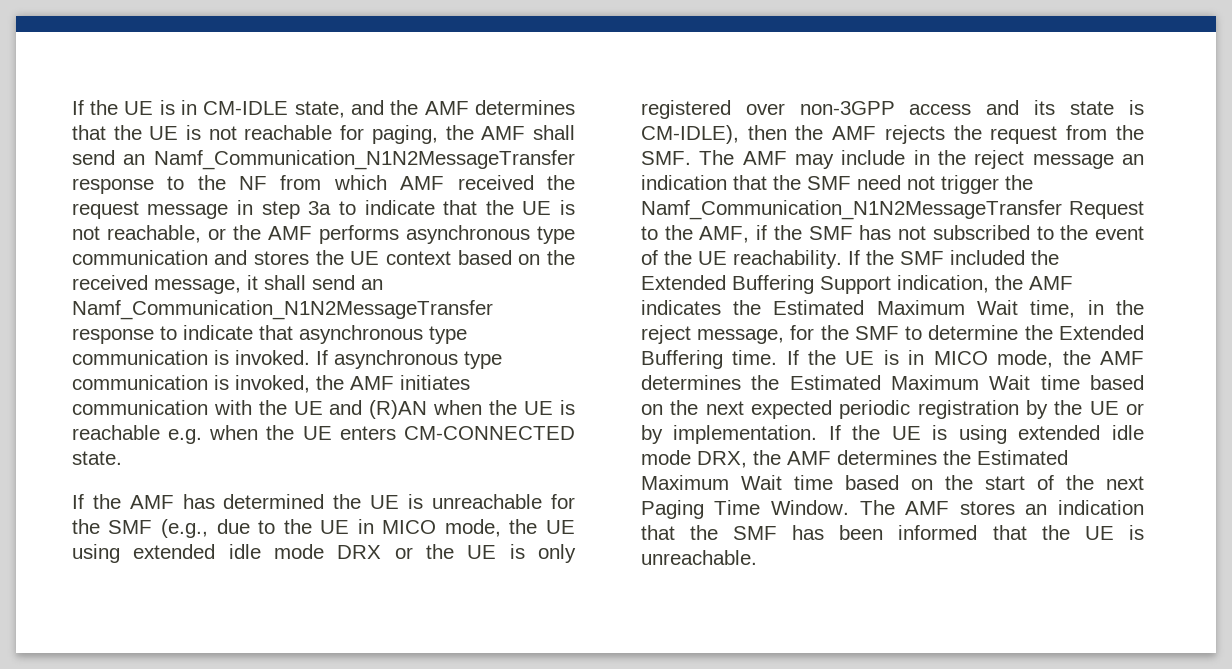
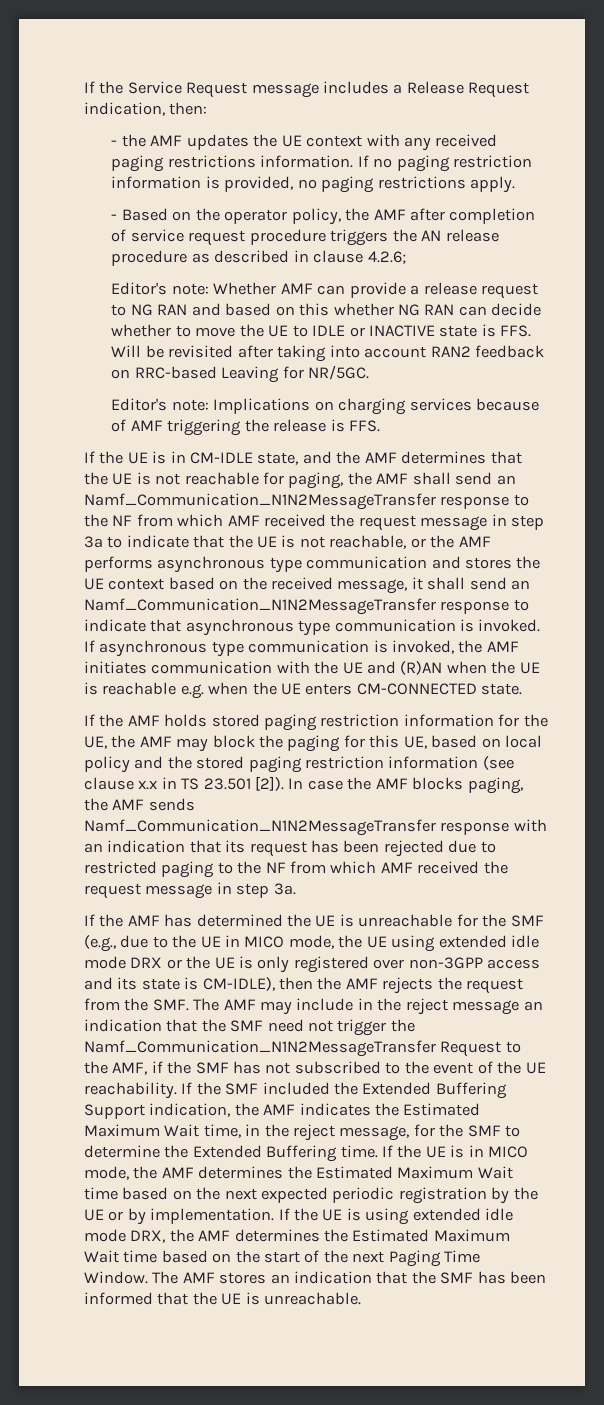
[71,100,119,115] If the -> [83,81,530,98] [83,102,208,116] [111,134,498,151] [111,155,533,172] [111,176,516,193] [111,208,536,225] [111,229,499,246] [111,250,406,266] [111,282,539,299] [111,303,542,316] [111,324,532,337] [111,345,545,362] [111,365,370,383] [111,398,540,415] [111,419,381,436] [83,451,124,464] If the Service Request message includes a Release Request indication, then: // - the AMF updates the UE context with any received paging restrictions information. If no paging restriction information is provided, no paging restrictions apply. // - Based on the operator policy, the AMF after completion of service request procedure triggers the AN release procedure as described in clause 4.2.6; // Editor's note: Whether AMF can provide a release request to NG RAN and based on this whether NG RAN can decide whether to move the UE to IDLE or INACTIVE state is FFS. Will be revisited after taking into account RAN2 feedback on RRC-based Leaving for NR/5GC. // Editor's note: Implications on charging services because of AMF triggering the release is FFS. // If the
(122, 458) none -> [83,714,548,731] [83,735,543,752] [83,756,514,773] [83,776,523,794] [83,798,195,811] [83,819,547,836] [83,840,496,857] [83,861,508,878] [83,882,296,899] // If the AMF holds stored paging restriction information for the UE, the AMF may block the paging for this UE, based on local policy and the stored paging restriction information (see clause x.x in TS 23.501 [2]). In case the AMF blocks paging, the AMF sends Namf_Communication_N1N2MessageTransfer response with an indication that its request has been rejected due to restricted paging to the NF from which AMF received the request message in step 3a.

